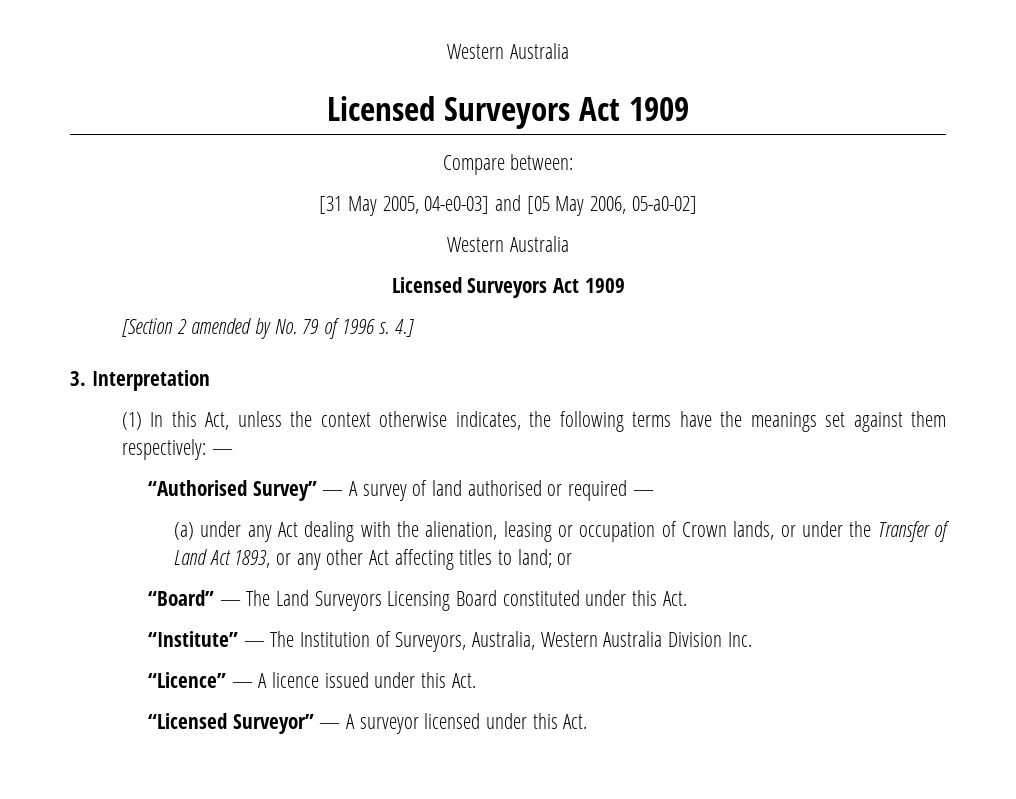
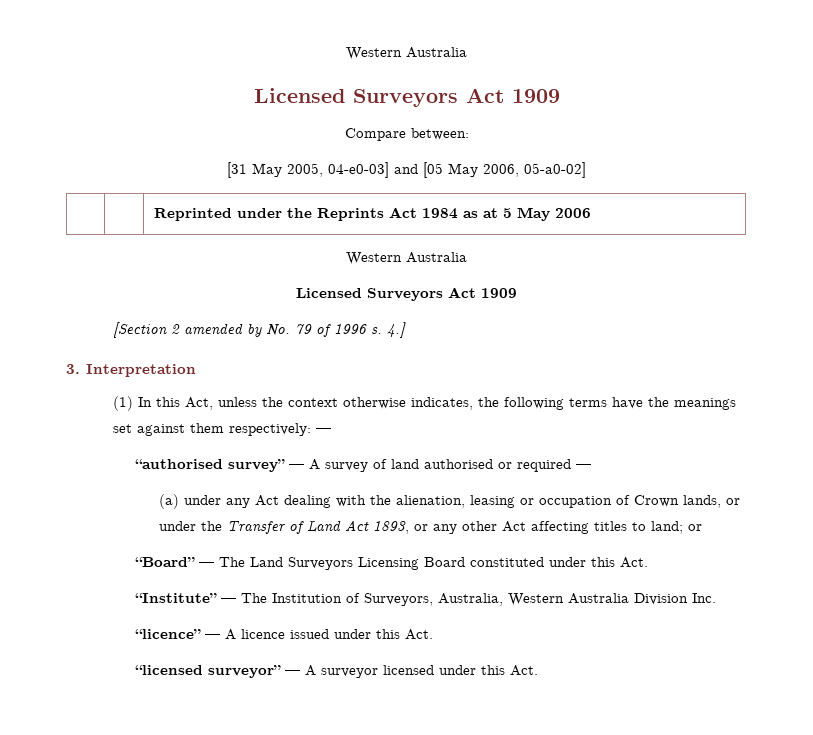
(697, 205) none -> [154,207,592,221] // | | Reprinted under the Reprints Act 1984 as at 5 May 2006
[148,480,317,501] “Authorised Survey” -> [135,459,286,472] “authorised survey”
[148,672,227,688] “Licence” -> [135,629,202,639] “licence”
[148,713,314,734] “Licensed Surveyor” -> [135,665,282,678] “licensed surveyor”

